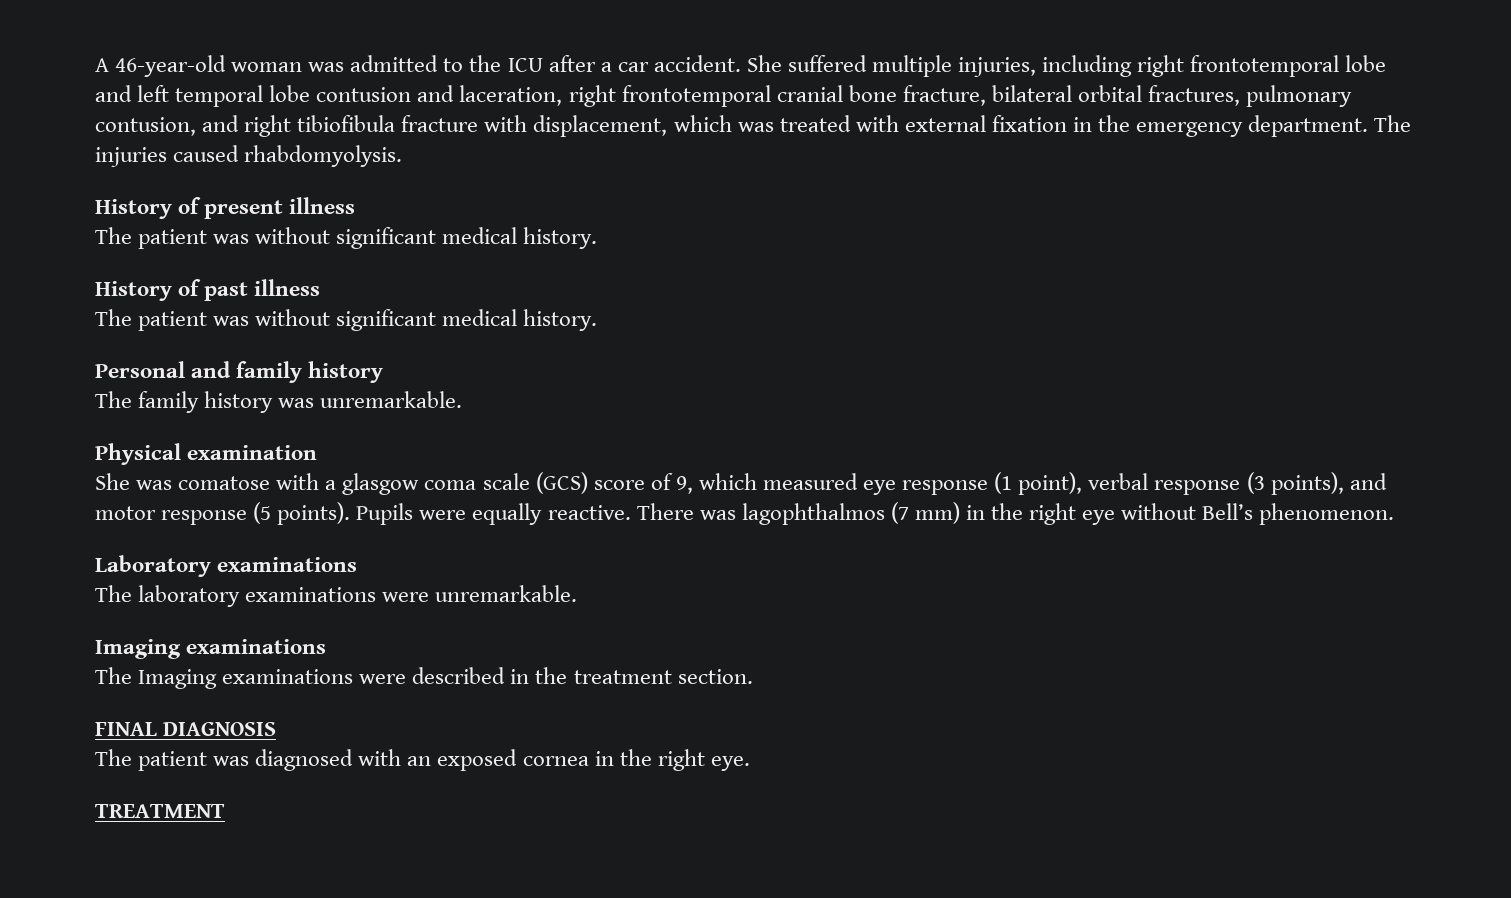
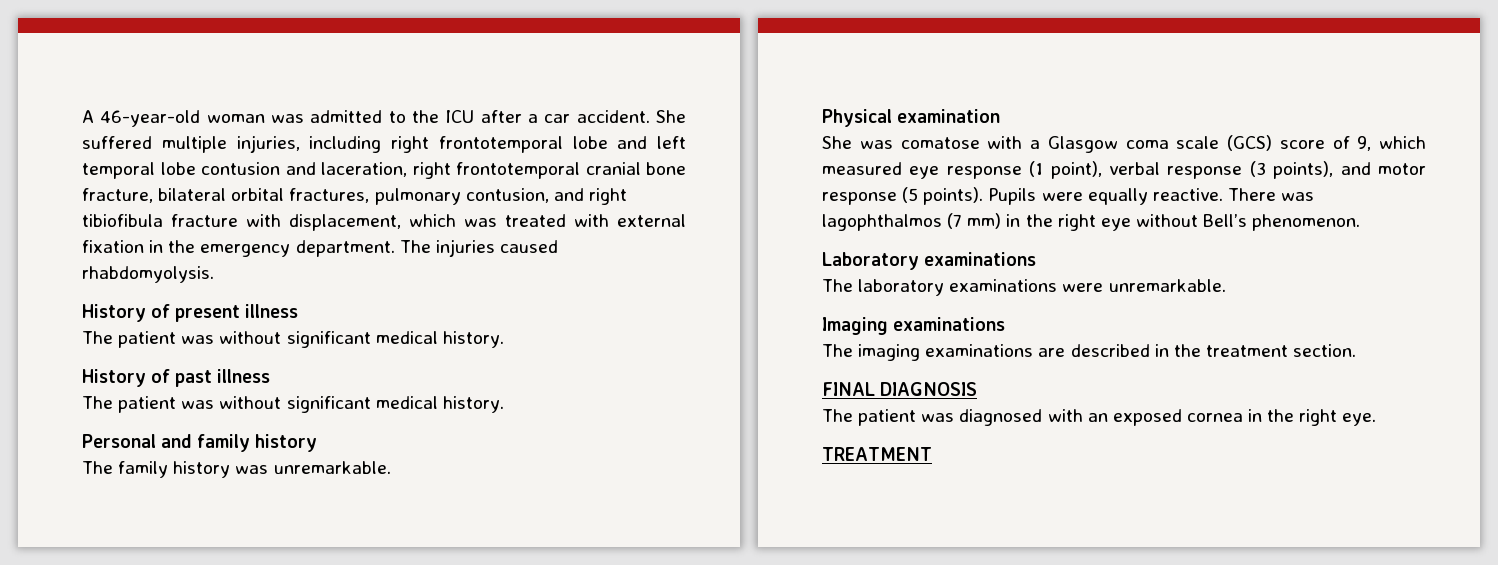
[342,473,420,495] glasgow -> [1047,136,1118,153] Glasgow
[138,669,407,689] Imaging examinations were -> [858,344,1066,361] imaging examinations are

